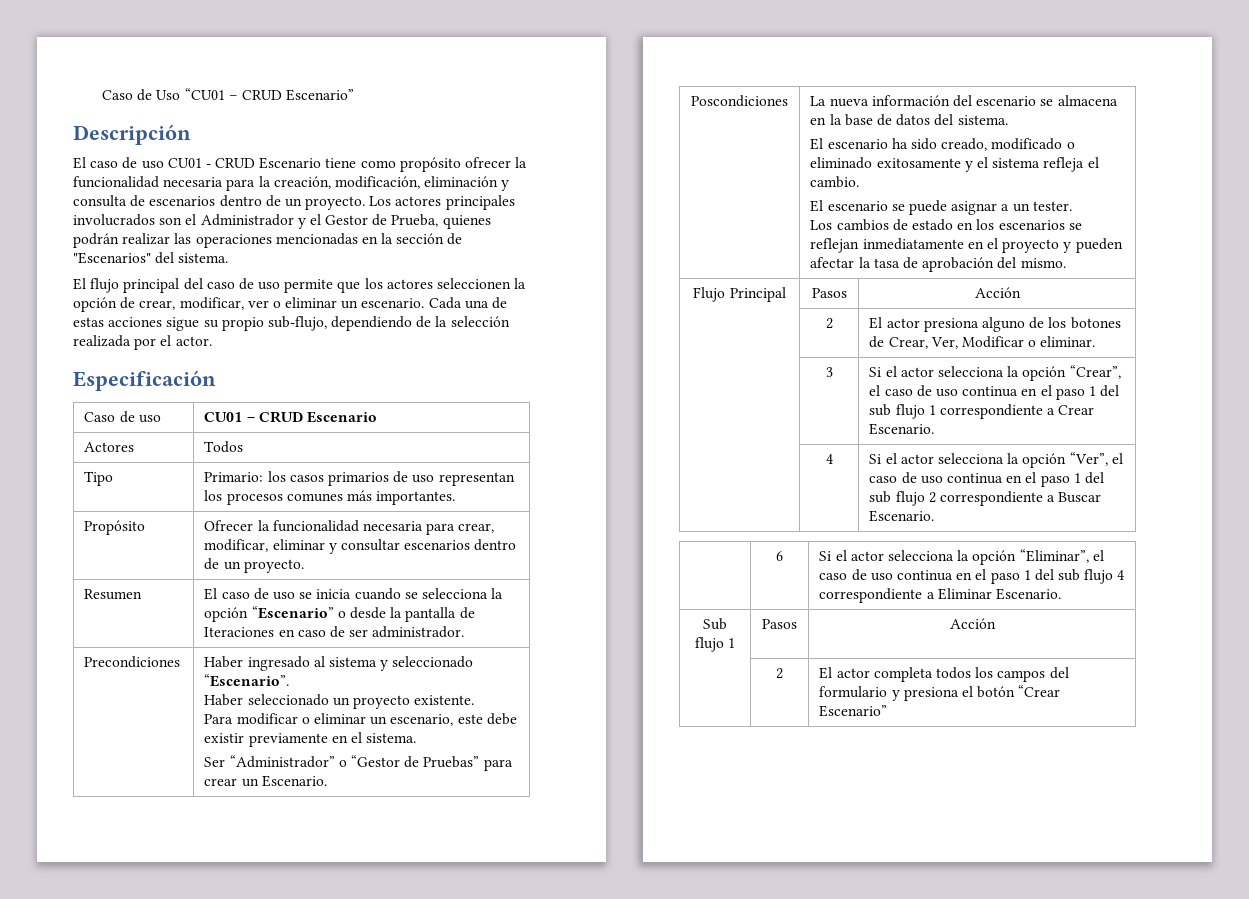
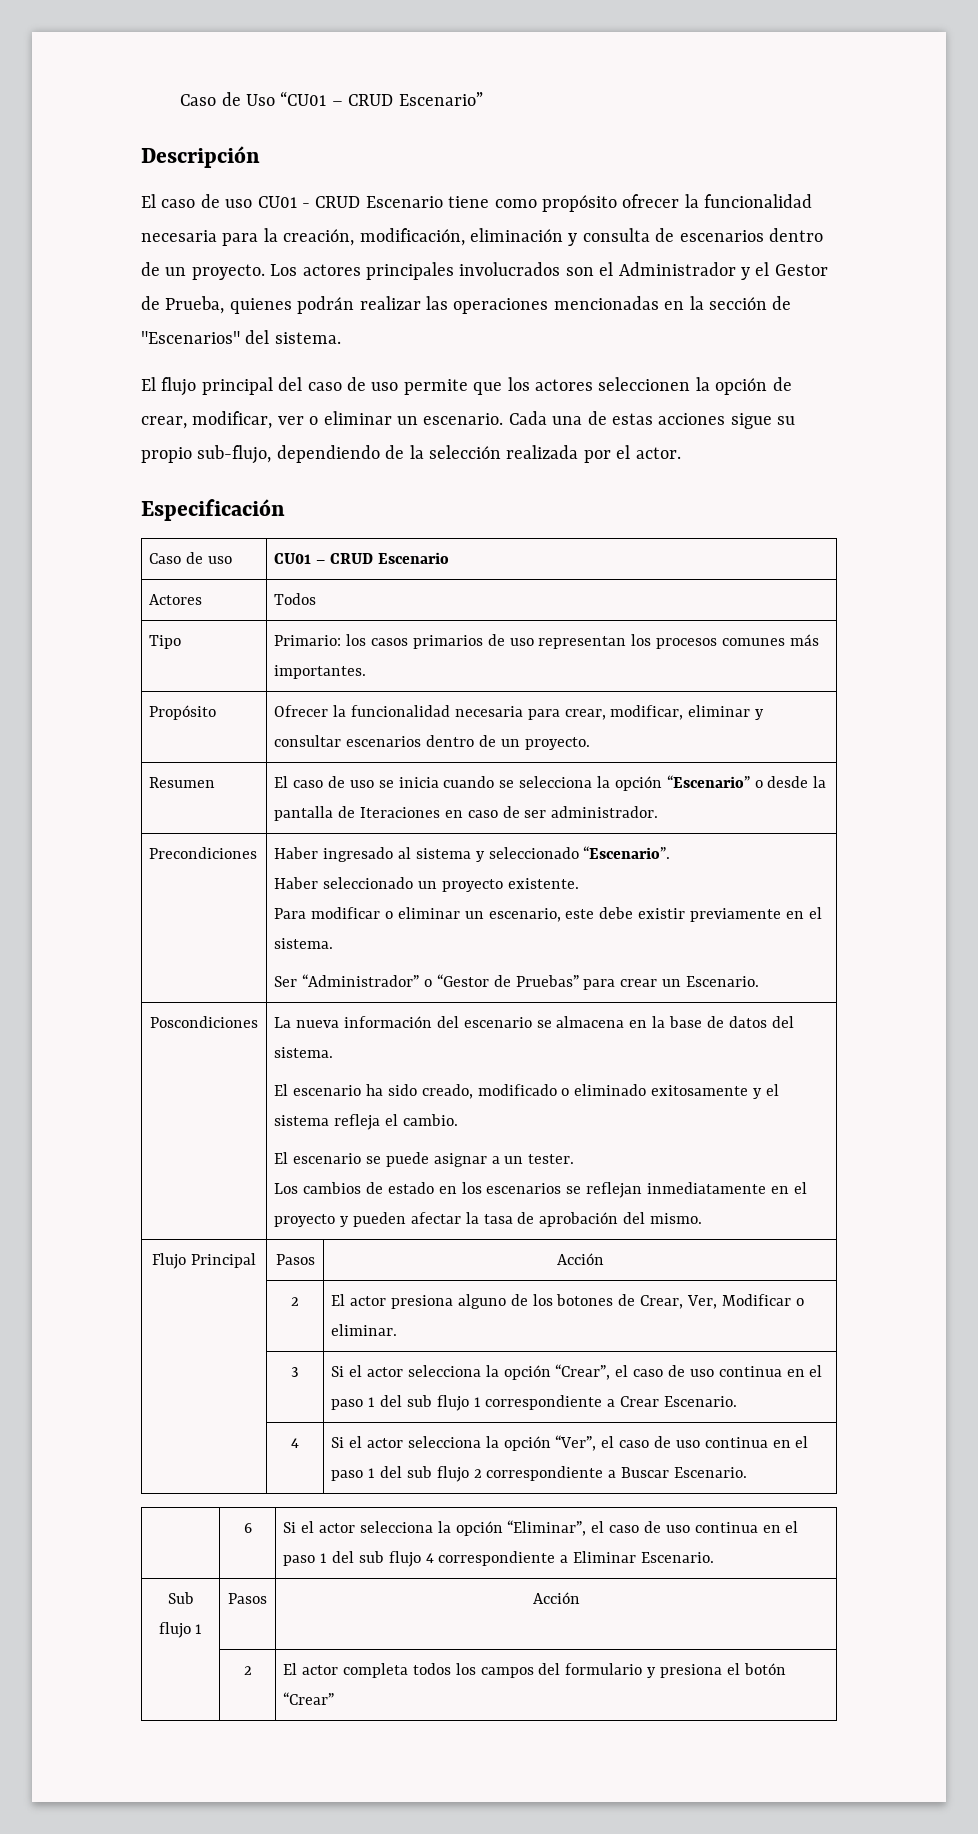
[1018,685,1061,697] [819,705,888,717] “Crear Escenario” -> [283,1692,335,1705] “Crear”

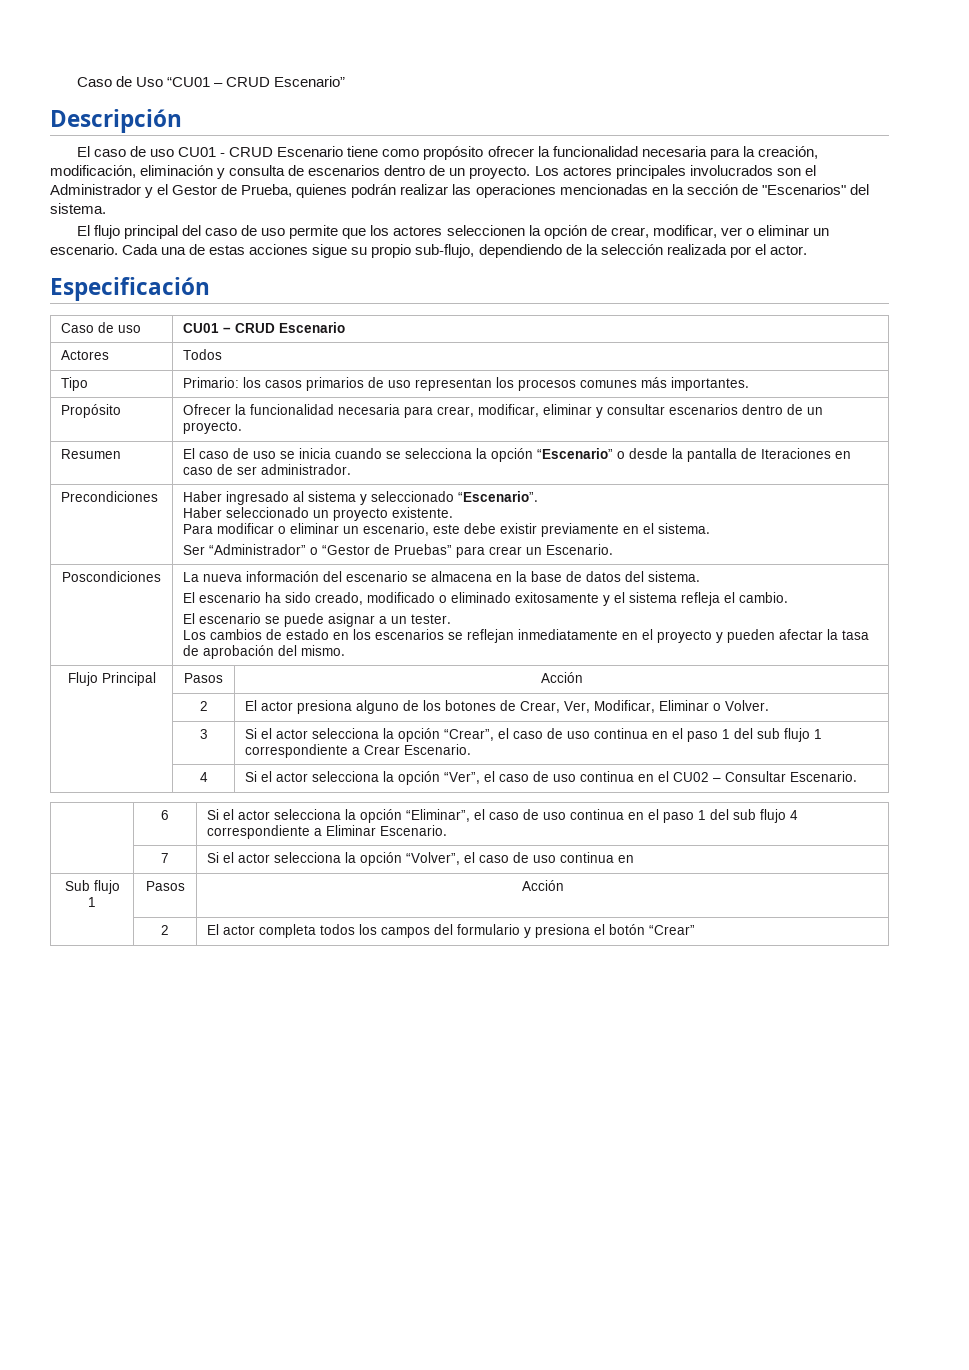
[721,1294,804,1306] [331,1324,398,1336] Modificar o eliminar. -> [594,700,770,713] Modificar, Eliminar o Volver.
[331,1466,670,1482] paso 1 del sub flujo 2 correspondiente a Buscar -> [673,771,787,782] CU02 – Consultar
(715, 1557) none -> [161,853,169,863] [207,852,635,866] // | 7 | Si el actor selecciona la opción “Volver”, el caso de uso continua en

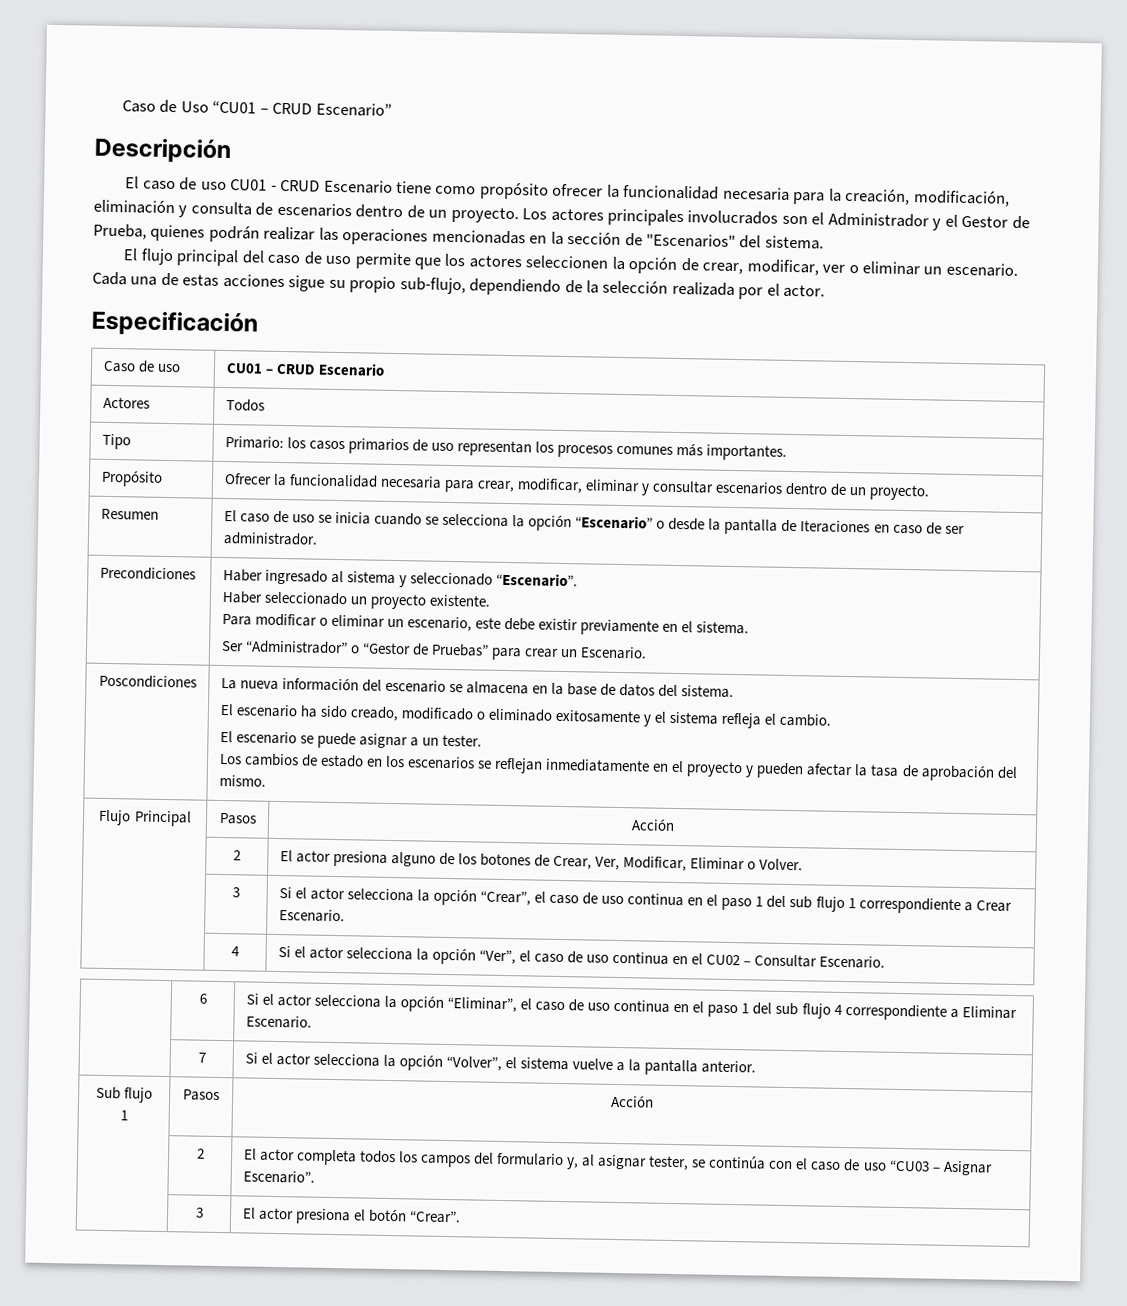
[479,852,635,863] caso de uso continua en -> [520,1057,757,1076] sistema vuelve a la pantalla anterior.
[524,927,532,938] y -> [566,1154,993,1176] [242,1170,315,1184] [194,1207,204,1218] [241,1207,294,1221] y, al asignar tester, se continúa con el caso de uso “CU03 – Asignar Escenario”. // | 3 | El actor
[649,925,696,935] “Crear” -> [408,1210,461,1224] “Crear”.

